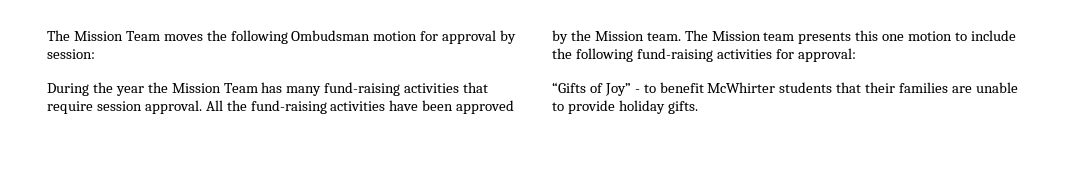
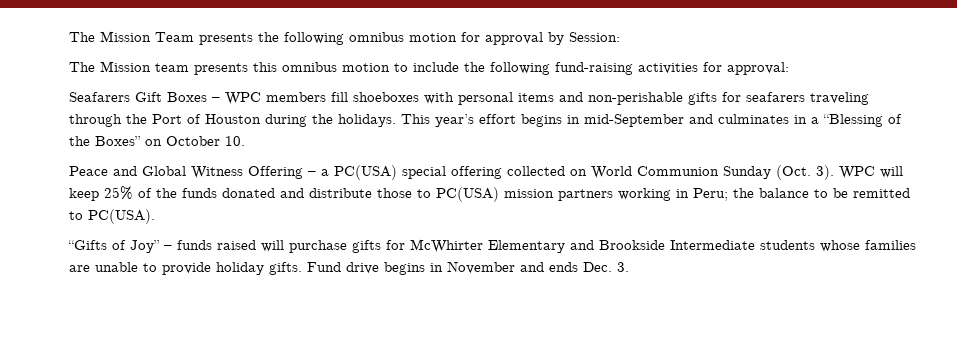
[163,30,371,44] moves the following Ombudsman -> [199,32,404,45] presents the following omnibus
[47,49,95,59] [47,82,489,96] [47,100,515,114] [552,30,681,44] session: // During the year the Mission Team has many fund-raising activities that require session approval. All the fund-raising activities have been approved by the Mission team. -> [569,32,620,42] Session: //
[882,34,905,41] one -> [282,62,337,72] omnibus
[552,82,896,96] “Gifts of Joy” - to benefit McWhirter students that their -> [69,92,869,105] [69,114,902,127] [69,136,245,146] [69,165,903,180] [69,186,910,202] [69,209,155,224] [68,239,860,253] Seafarers Gift Boxes – WPC members fill shoeboxes with personal items and non-perishable gifts for seafarers traveling through the Port of Houston during the holidays. This year’s effort begins in mid-September and culminates in a “Blessing of the Boxes” on October 10. // Peace and Global Witness Offering – a PC(USA) special offering collected on World Communion Sunday (Oct. 3). WPC will keep 25% of the funds donated and distribute those to PC(USA) mission partners working in Peru; the balance to be remitted to PC(USA). // “Gifts of Joy” – funds raised will purchase gifts for McWhirter Elementary and Brookside Intermediate students whose
(698, 107) none -> [307,261,629,275] Fund drive begins in November and ends Dec. 3.

